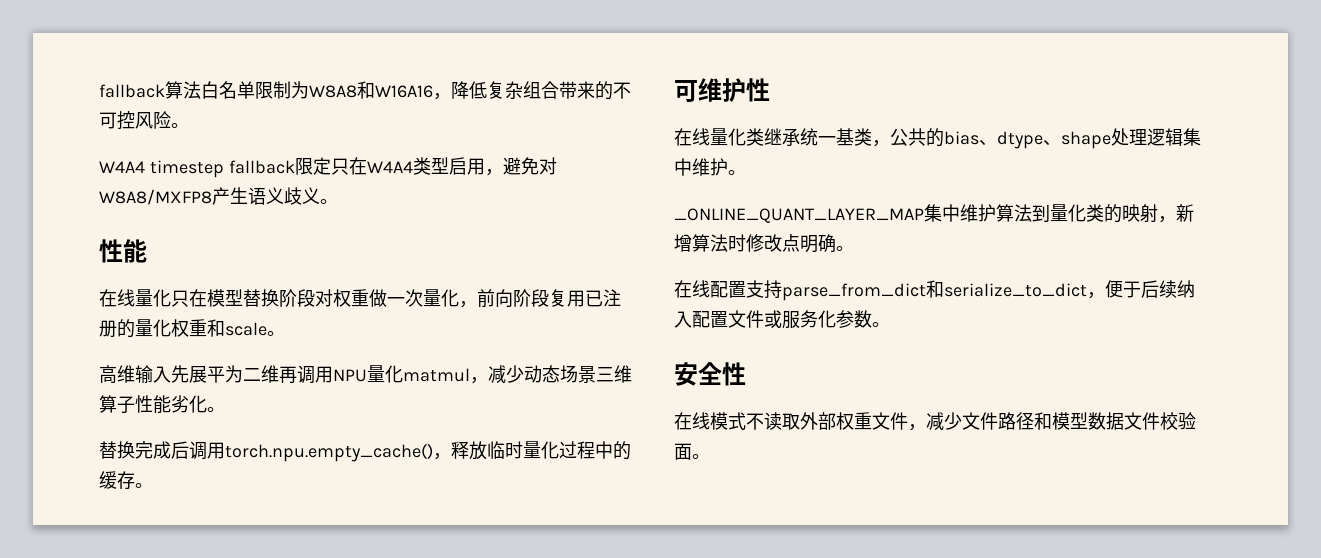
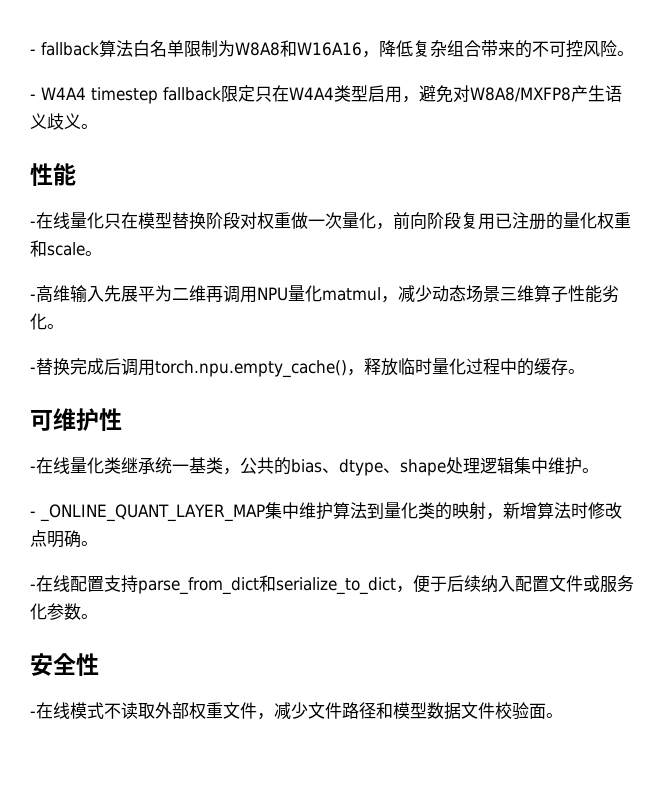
(99, 91) none -> [30,49,36,55] -
(189, 125) none -> [30,94,36,100] -
(147, 251) none -> [30,221,36,227] -
(285, 333) none -> [30,294,36,300] -
(225, 409) none -> [30,367,36,373] -
(770, 90) none -> [30,466,36,472] -
(746, 172) none -> [30,511,36,517] -
(854, 248) none -> [30,584,36,590] -
(746, 374) none -> [30,711,36,717] -

